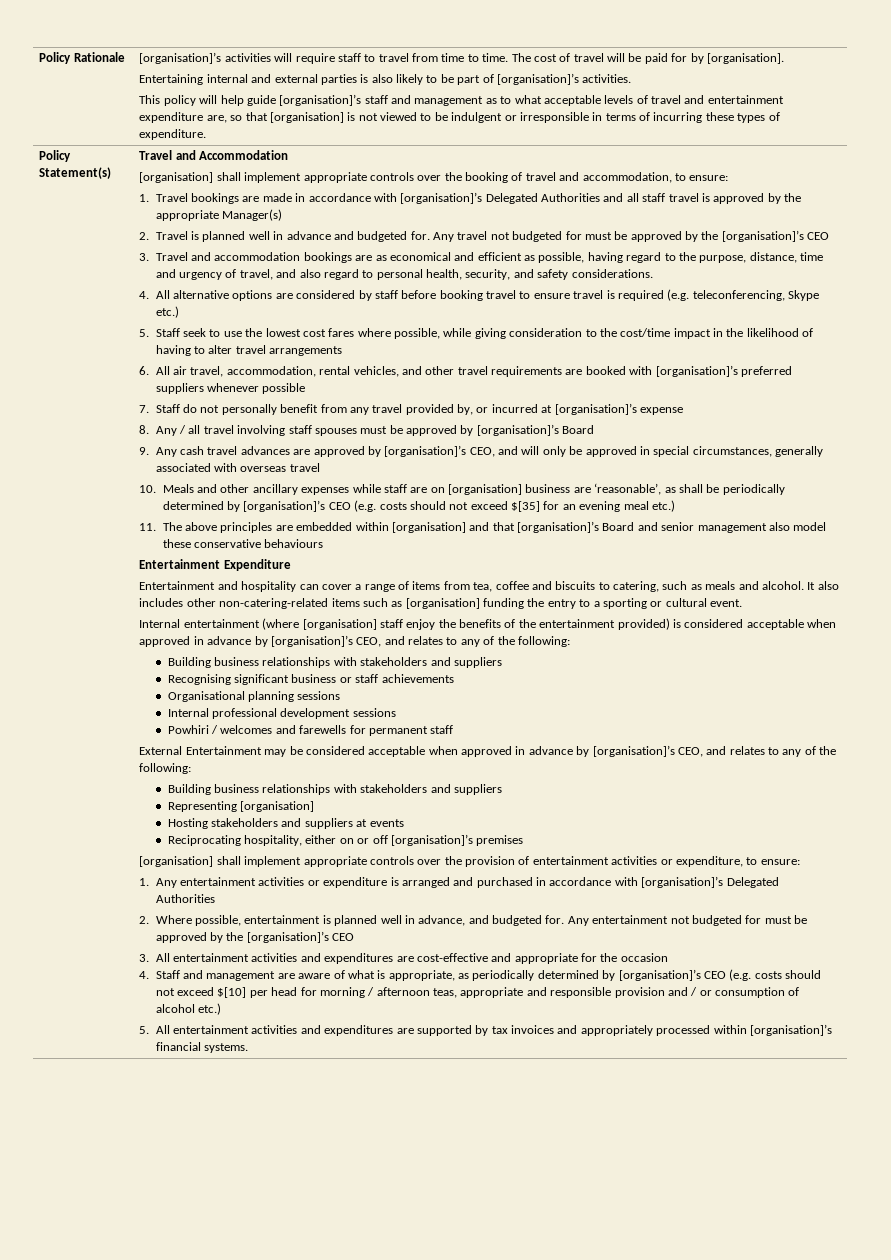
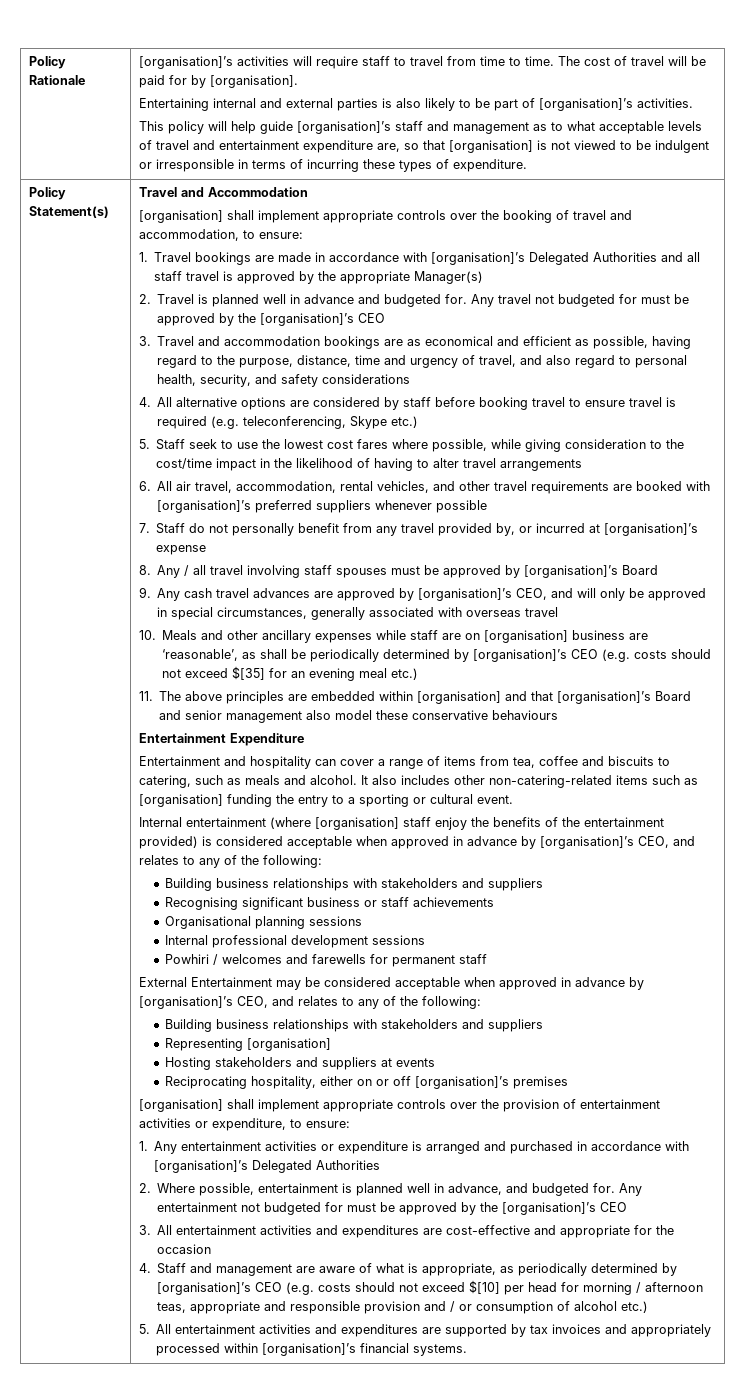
[571,269,653,278] considerations. -> [322,374,411,384] considerations

